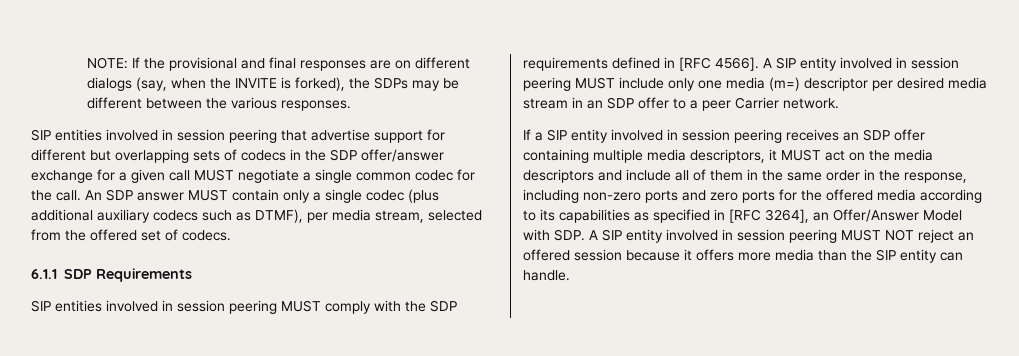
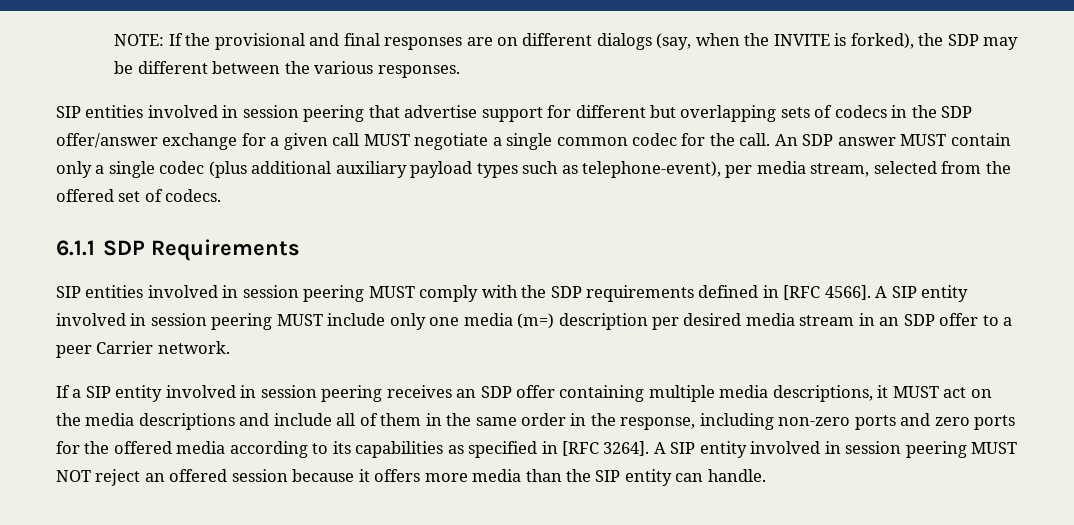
[373,77,408,89] SDPs -> [947,34,979,46] SDP
[153,210,198,221] codecs -> [410,161,518,178] payload types
[255,209,303,223] DTMF), -> [582,161,722,178] telephone-event),
[804,77,868,91] descriptor -> [558,313,648,330] description
[690,149,765,163] descriptors, -> [772,385,873,402] descriptions,
[523,169,594,183] descriptors -> [138,413,235,430] descriptions
[765,209,962,223] [523,229,585,241] 3264], an Offer/Answer Model with SDP. -> [603,441,650,456] 3264].

